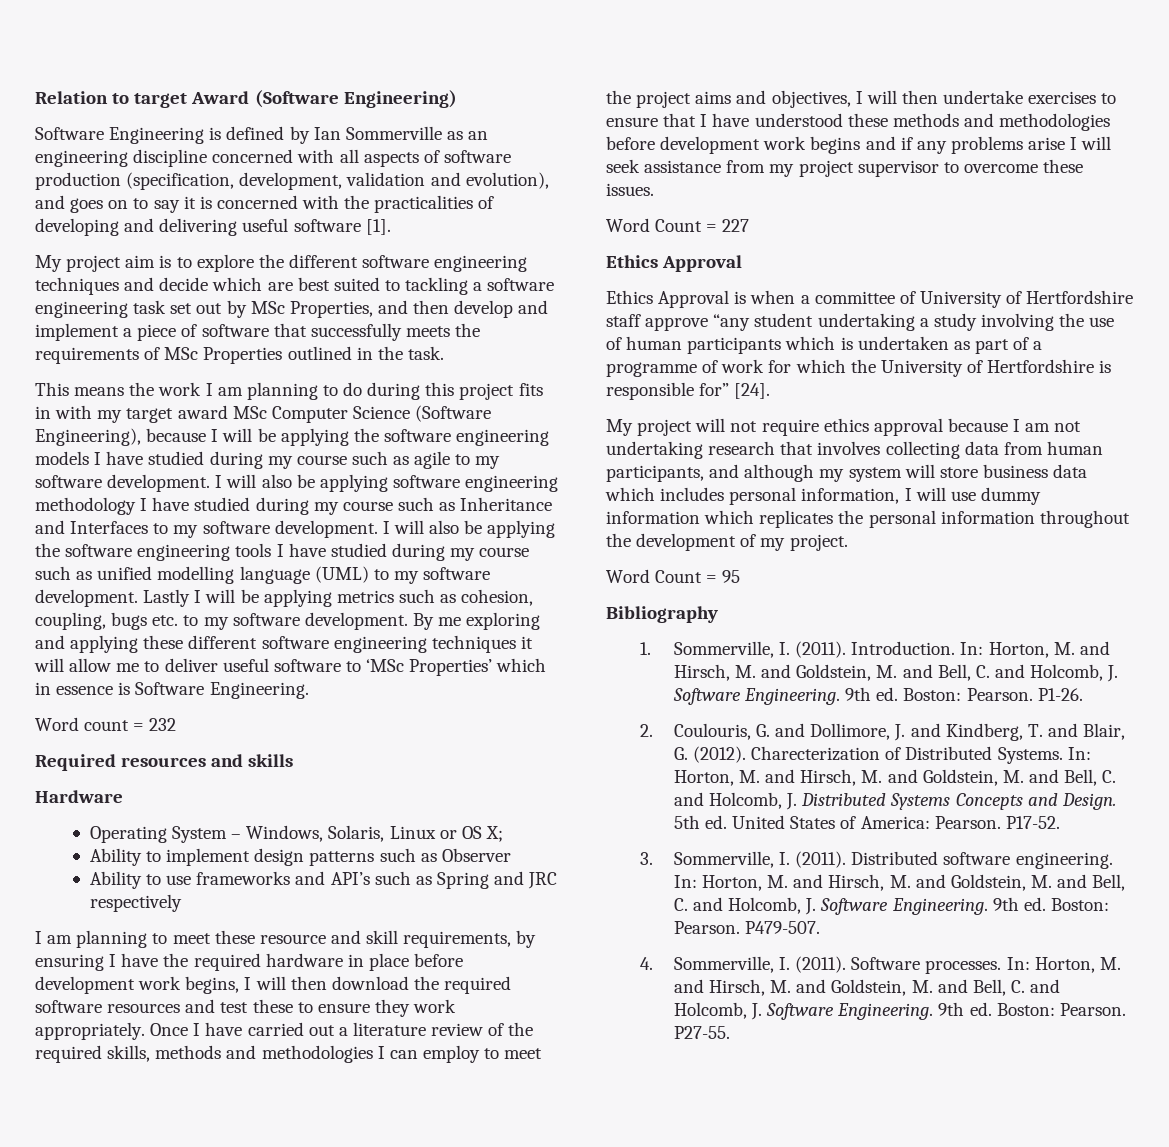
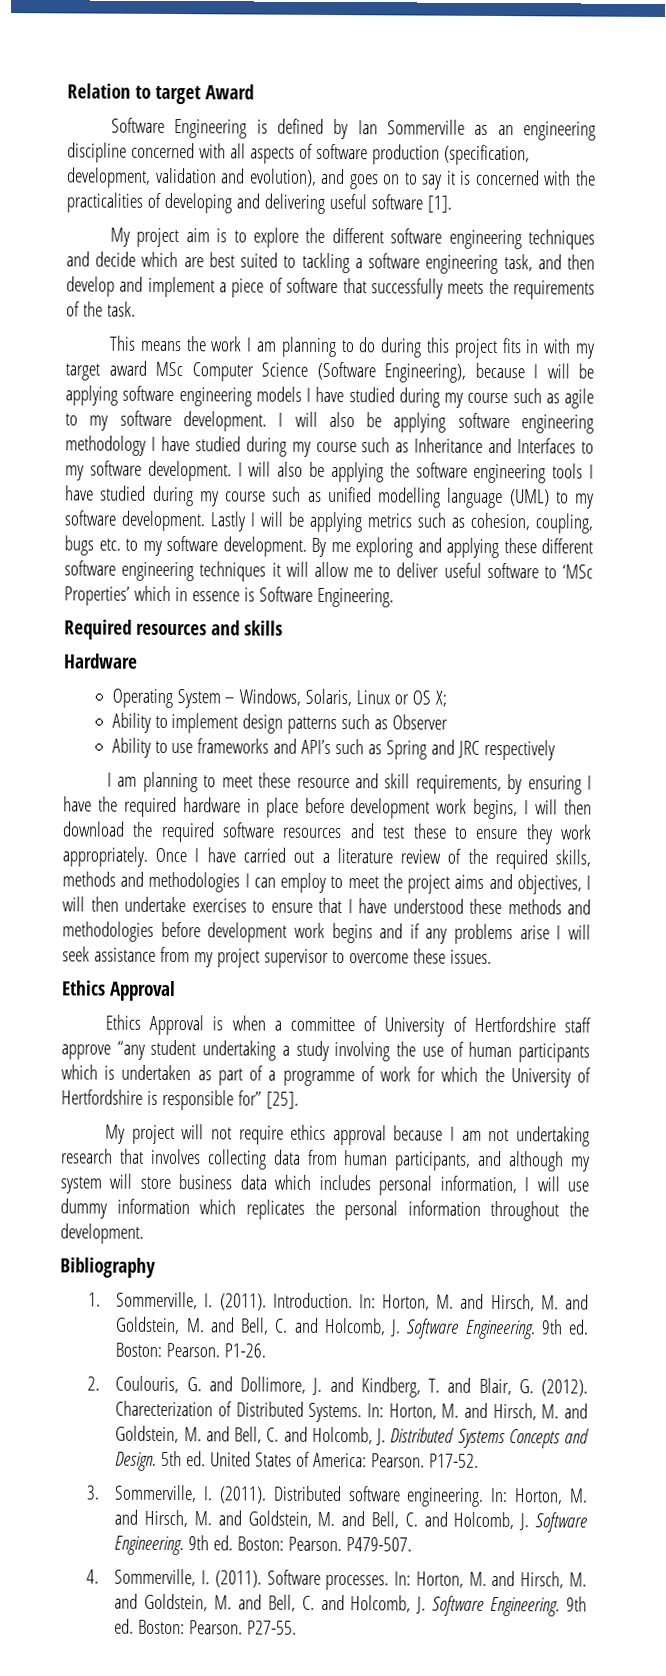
[254,90,457,108] (Software Engineering) -> (254, 92) none
[133,300,373,318] task set out by MSc Properties, -> [503,254,533,272] task,
[164,346,373,364] MSc Properties outlined in -> (80, 309) none
[353,428,379,442] the -> (118, 395) none
[35,717,177,731] // Word count = 232 -> (394, 597) none
[606,218,750,232] // Word Count = 227 -> (492, 956) none
[734,383,771,399] [24]. -> [265,1091,299,1109] [25].
[636,533,848,551] [606,569,741,583] development of my project. // Word Count = 95 -> [60,1223,144,1244] development.

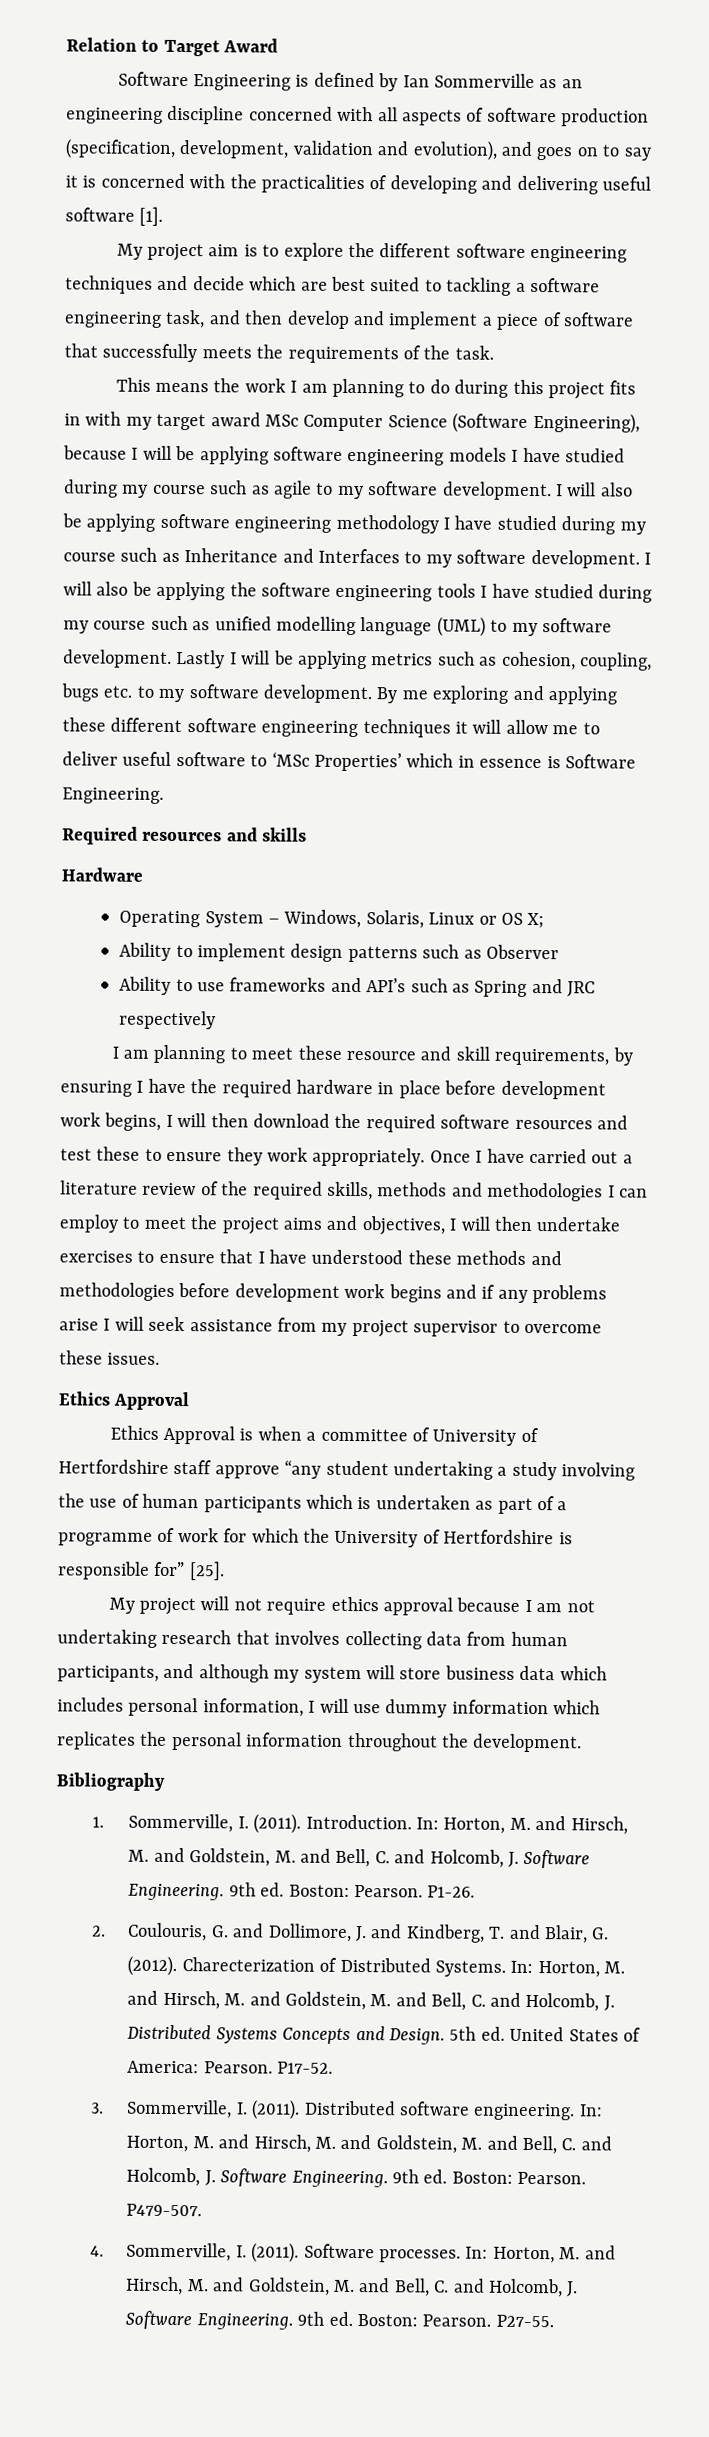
[154,85,201,105] target -> [163,39,220,57] Target

